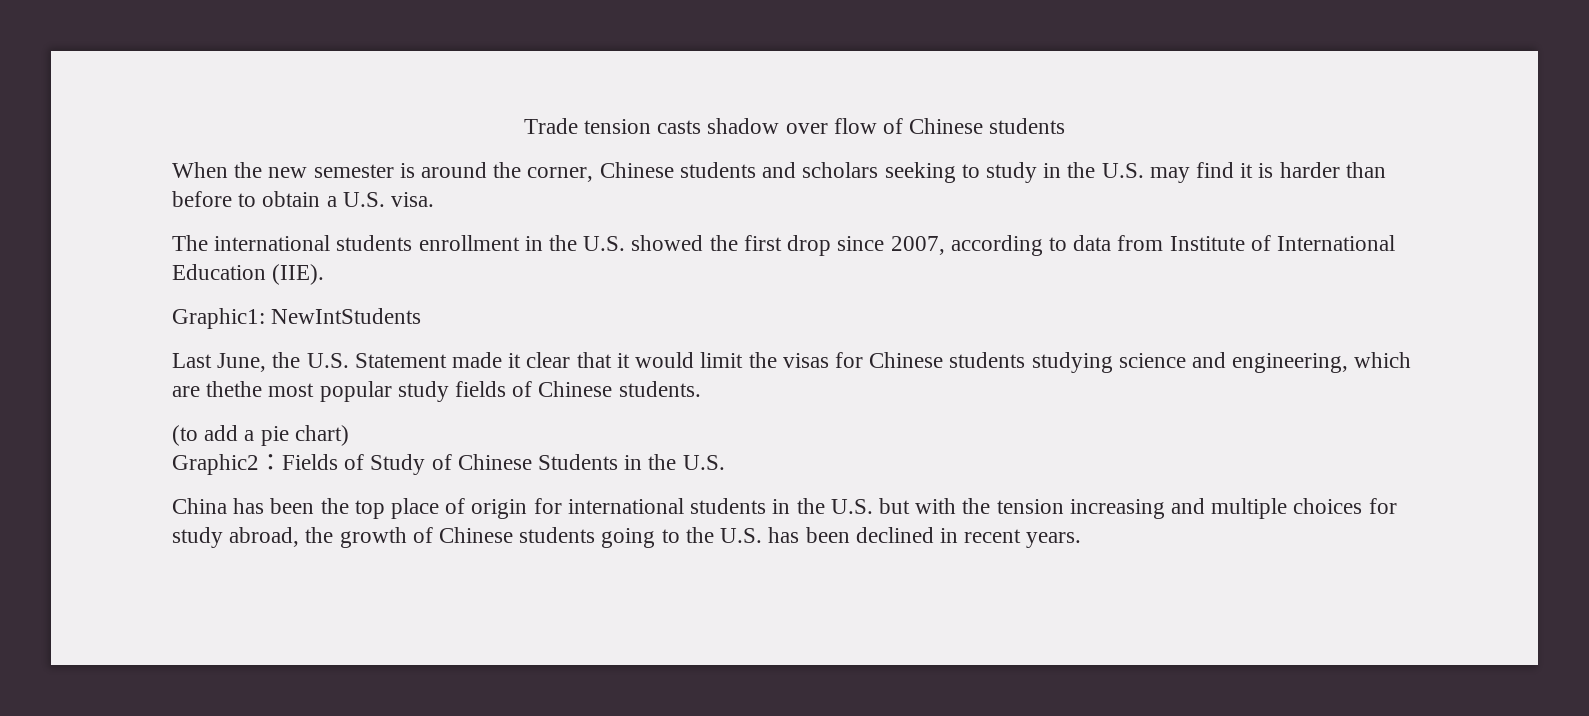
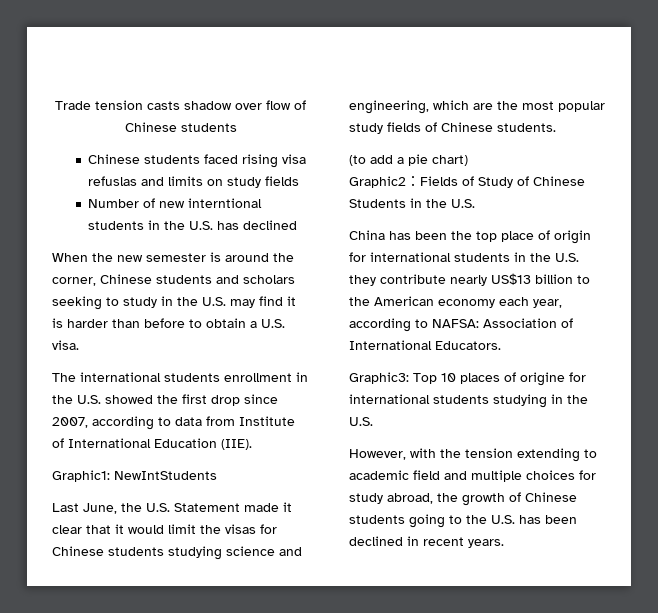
(1066, 126) none -> [88,154,307,168] [88,176,300,188] [88,198,263,208] [88,220,298,230] // Chinese students faced rising visa refuslas and limits on study fields // Number of new interntional students in the U.S. has declined
[206,381,263,397] thethe -> [497,101,518,110] the
[878,498,1165,519] but with the tension increasing -> [349,273,590,286] [349,296,562,308] [349,318,573,332] [349,340,501,350] [349,372,586,386] [349,394,588,408] [349,417,373,426] [349,448,597,462] [349,470,440,480] they contribute nearly US$13 billion to the American economy each year, according to NAFSA: Association of International Educators. // Graphic3: Top 10 places of origine for international students studying in the U.S. // However, with the tension extending to academic field

